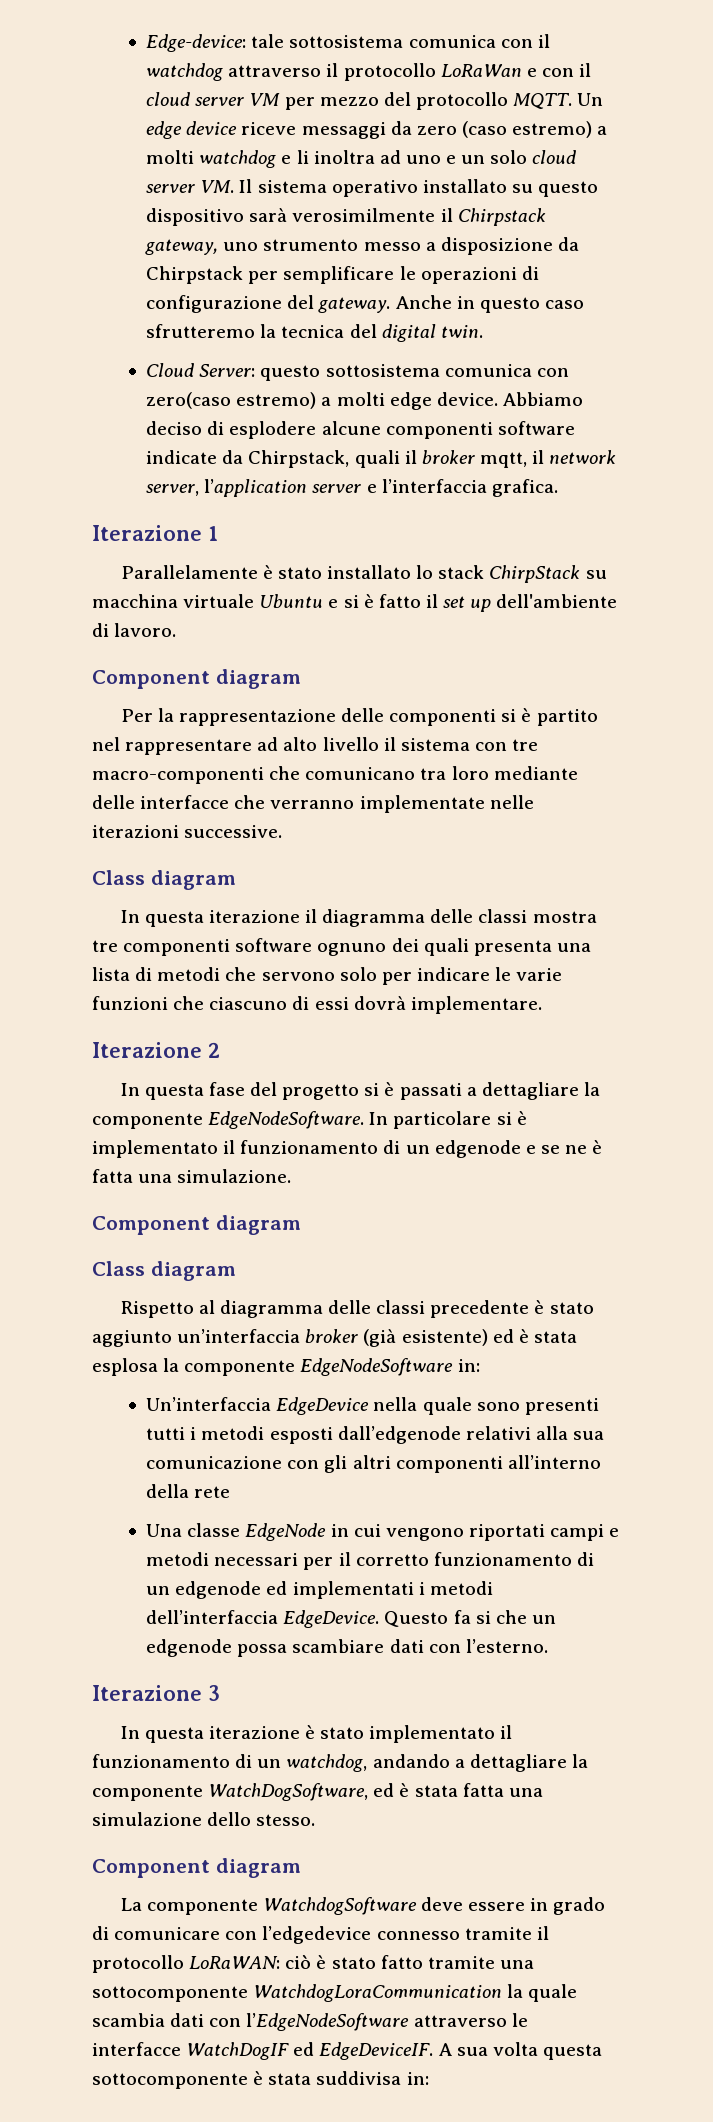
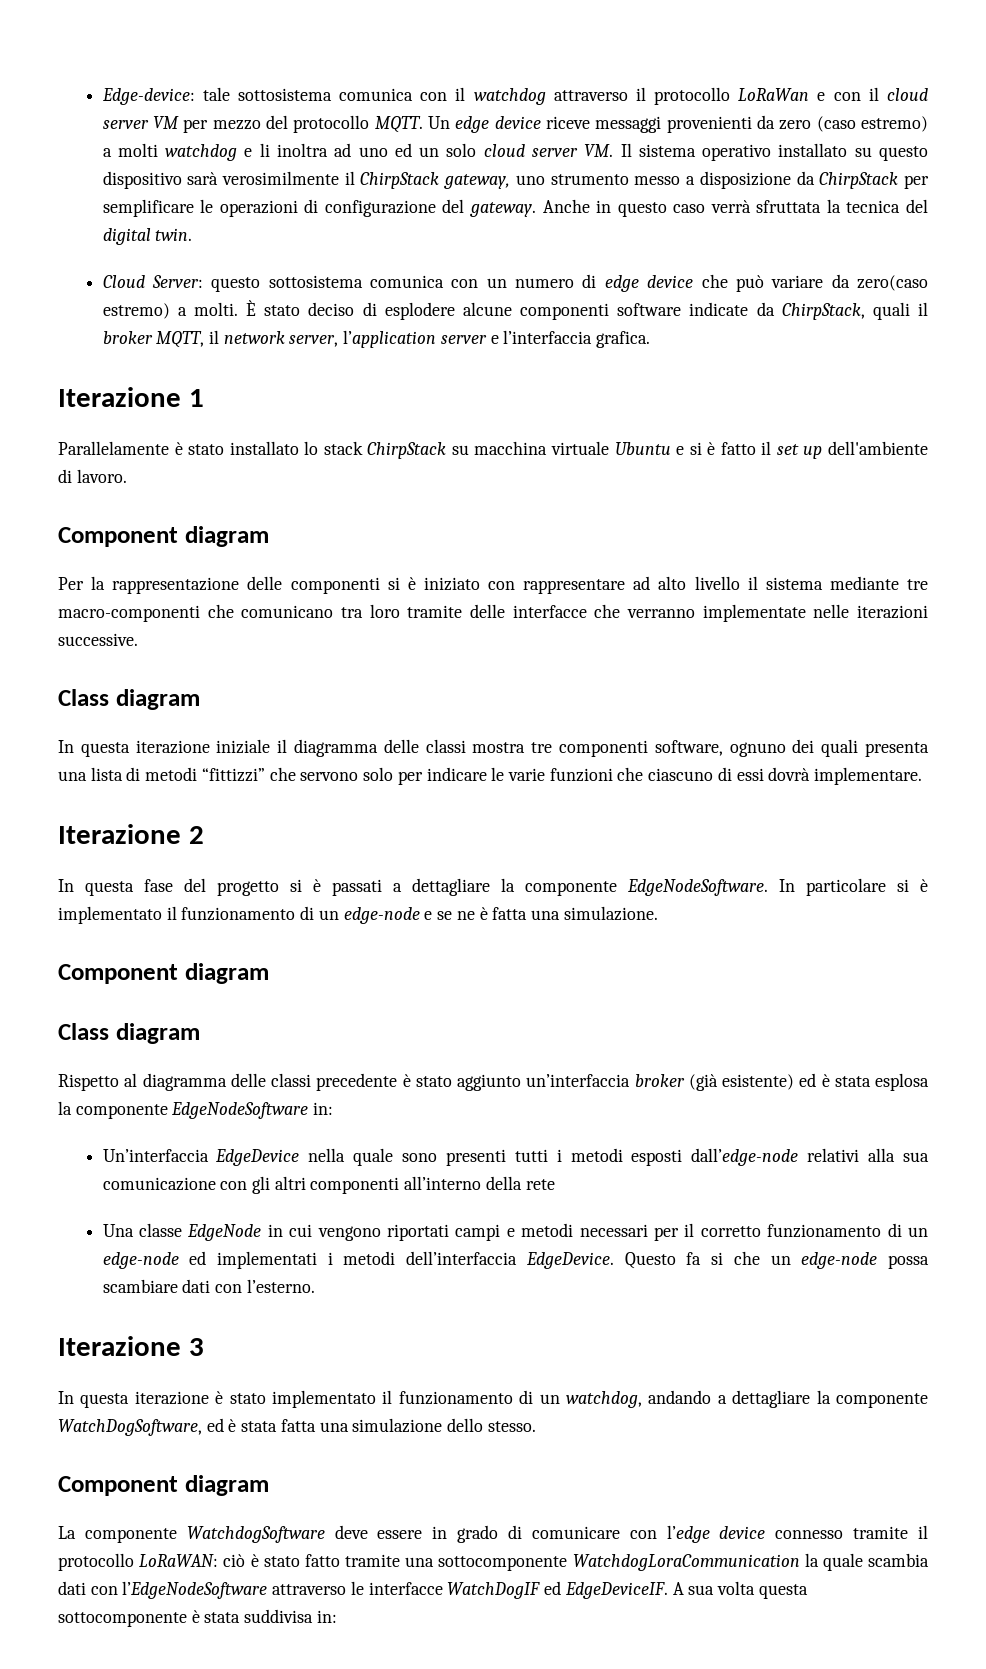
(386, 130) none -> [666,116,752,133] provenienti
[446,155,457,164] e -> [394,143,412,157] ed
[457,208,546,226] Chirpstack -> [360,172,440,189] ChirpStack
[146,266,244,284] Chirpstack -> [819,172,899,189] ChirpStack
[146,324,256,338] sfrutteremo -> [710,200,822,213] verrà sfruttata
[146,392,583,410] zero(caso estremo) a molti edge device. Abbiamo -> [486,274,928,292] [102,300,301,319] un numero di edge device che può variare da zero(caso estremo) a molti. È stato
[248,450,350,468] Chirpstack, -> [781,303,865,320] ChirpStack,
[479,452,527,468] mqtt, -> [156,331,205,348] MQTT,
[536,709,598,726] [92,737,120,751] partito nel -> [423,577,515,591] iniziato con
[474,742,507,751] con -> [829,576,899,590] mediante
[493,766,578,780] mediante -> [407,605,463,618] tramite
(300, 916) none -> [216,739,271,754] iniziale
[235,938,313,952] software -> [654,740,723,756] software,
(221, 974) none -> [201,768,265,782] “fittizzi”
[434,1140,521,1158] edgenode -> [343,907,420,924] edge-node
[337,1426,461,1444] dall’edgenode -> [691,1148,799,1166] dall’edge-node
[175,1581,262,1599] edgenode -> [102,1252,179,1269] edge-node
[146,1639,233,1657] edgenode -> [801,1252,878,1269] edge-node
[262,1926,372,1944] l’edgedevice -> [666,1525,766,1543] l’edge device

